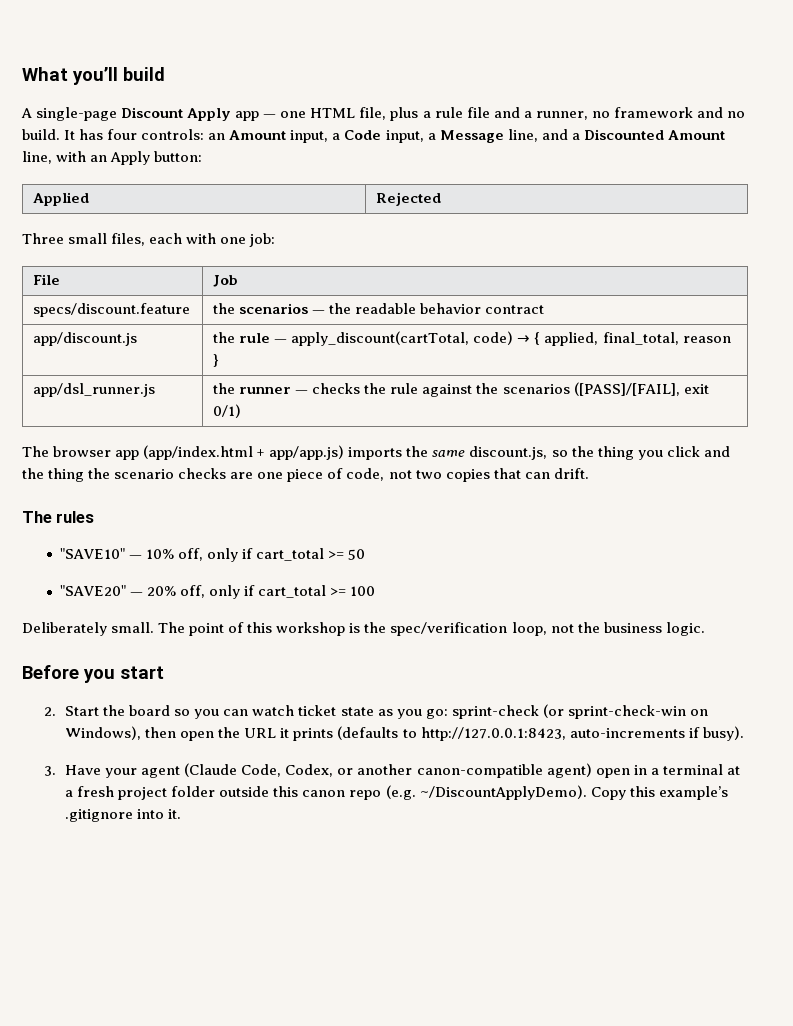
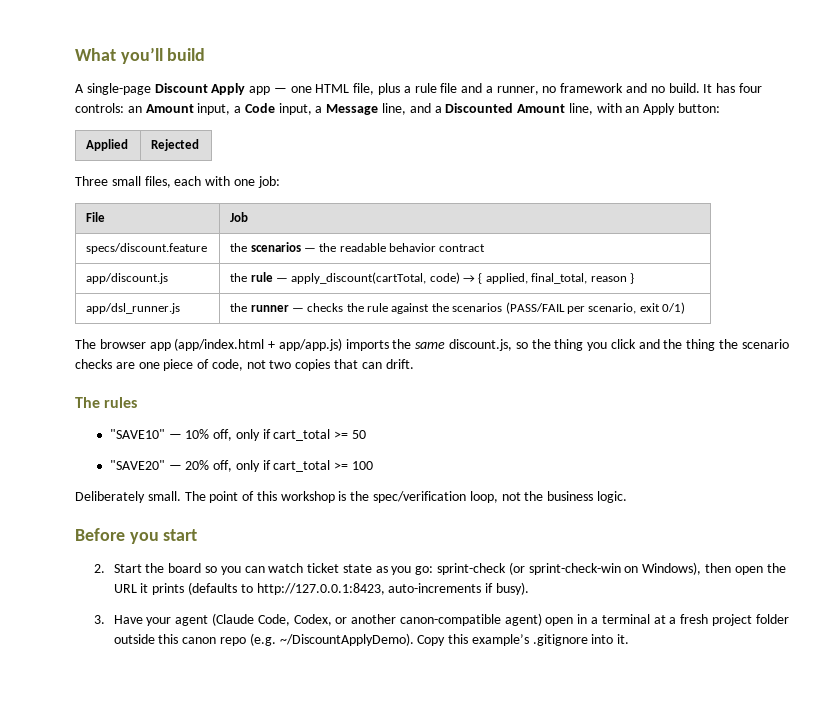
[573,382,680,396] ([PASS]/[FAIL], -> [505,302,637,314] (PASS/FAIL per scenario,

